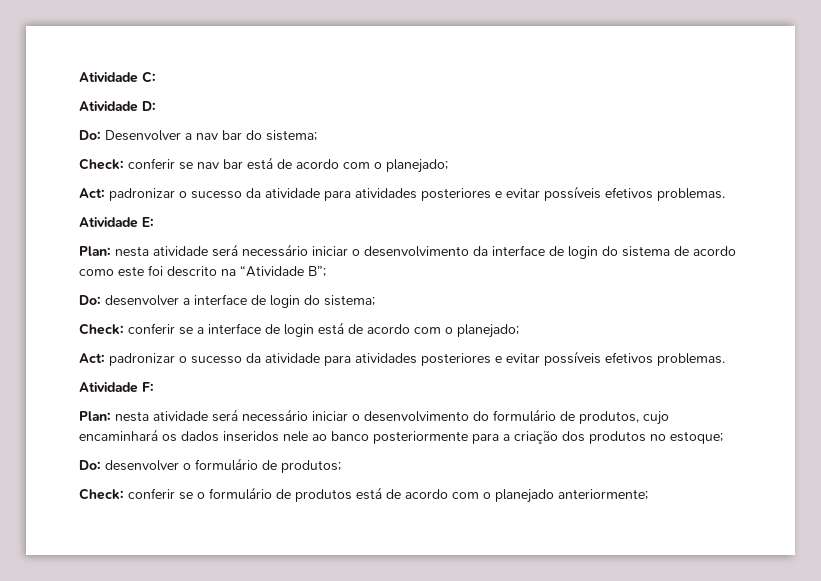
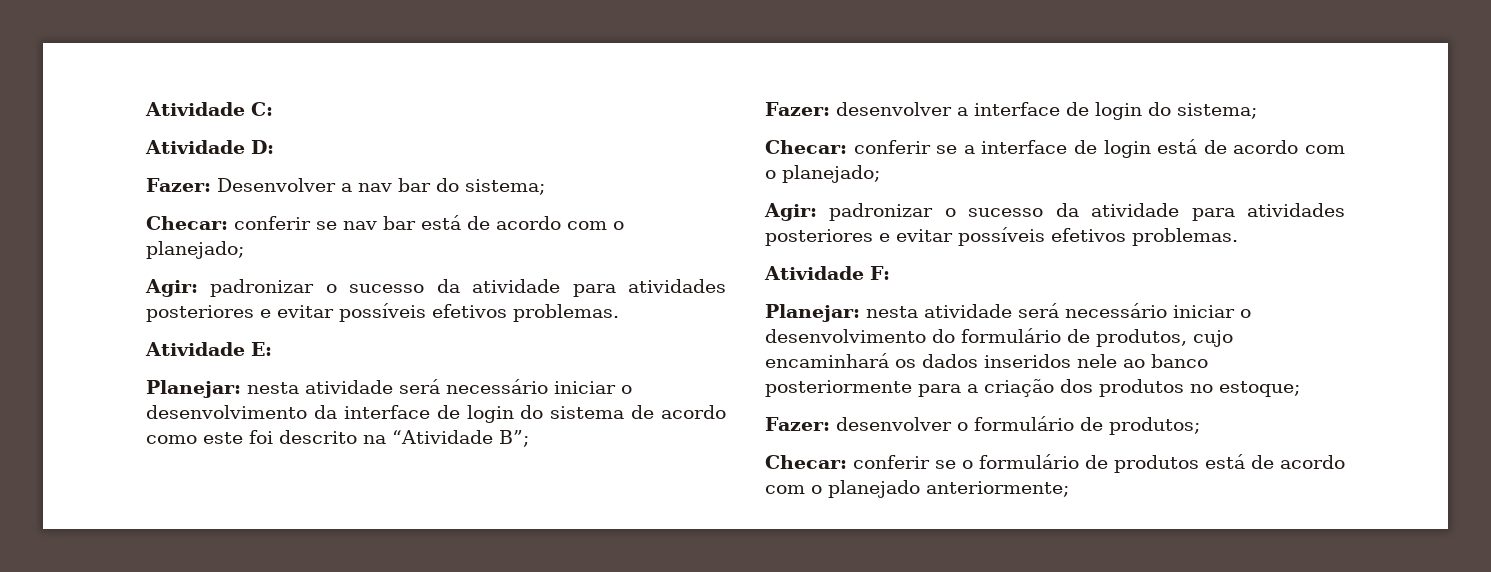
[79,130,101,140] Do: -> [146,178,211,192] Fazer:
[79,158,124,170] Check: -> [146,216,228,230] Checar:
[79,188,105,198] Act: -> [145,279,198,297] Agir:
[79,246,111,256] Plan: -> [146,380,241,398] Planejar:
[79,295,101,305] Do: -> [765,102,830,116] Fazer:
[79,323,124,335] Check: -> [765,140,847,154] Checar:
[79,353,105,363] Act: -> [764,203,817,221] Agir:
[79,411,111,421] Plan: -> [765,304,860,322] Planejar:
[79,460,101,470] Do: -> [765,417,830,431] Fazer:
[79,488,124,500] Check: -> [765,455,847,469] Checar:

